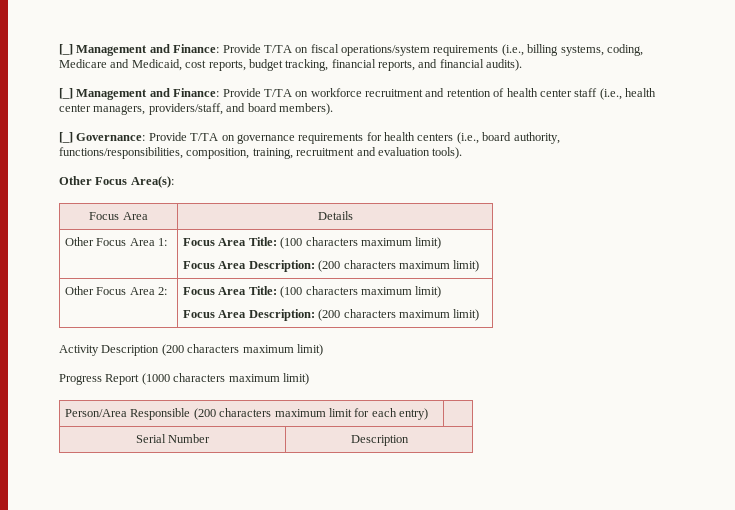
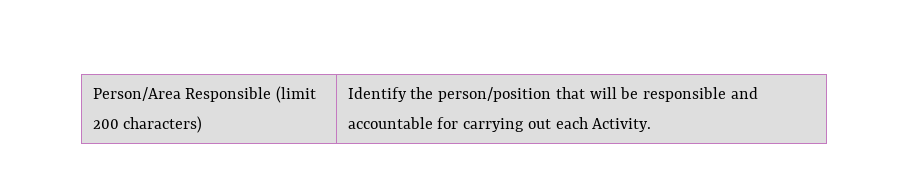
[59,44,643,56] [59,59,523,71] [59,88,656,100] [59,103,333,115] [59,132,560,144] [59,147,463,159] [59,176,174,188] [89,212,148,220] [317,211,353,220] [65,237,168,246] [183,237,442,249] [183,260,480,272] [65,286,168,295] [183,286,442,298] [183,309,480,321] [59,344,323,356] [59,373,309,385] [65,408,429,420] [135,434,211,443] [350,435,409,446] [_] Management and Finance: Provide T/TA on fiscal operations/system requirements (i.e., billing systems, coding, Medicare and Medicaid, cost reports, budget tracking, financial reports, and financial audits). // [_] Management and Finance: Provide T/TA on workforce recruitment and retention of health center staff (i.e., health center managers, providers/staff, and board members). // [_] Governance: Provide T/TA on governance requirements for health centers (i.e., board authority, functions/responsibilities, composition, training, recruitment and evaluation tools). // Other Focus Area(s): // Focus Area | Details // Other Focus Area 1: | Focus Area Title: (100 characters maximum limit) // Focus Area Description: (200 characters maximum limit) // Other Focus Area 2: | Focus Area Title: (100 characters maximum limit) // Focus Area Description: (200 characters maximum limit) // Activity Description (200 characters maximum limit) // Progress Report (1000 characters maximum limit) // Person/Area Responsible (200 characters maximum limit for each entry) | // Serial Number | Description -> [92,86,317,103] [92,116,203,133] [347,87,758,102] [347,117,652,132] Person/Area Responsible (limit 200 characters) | Identify the person/position that will be responsible and accountable for carrying out each Activity.

